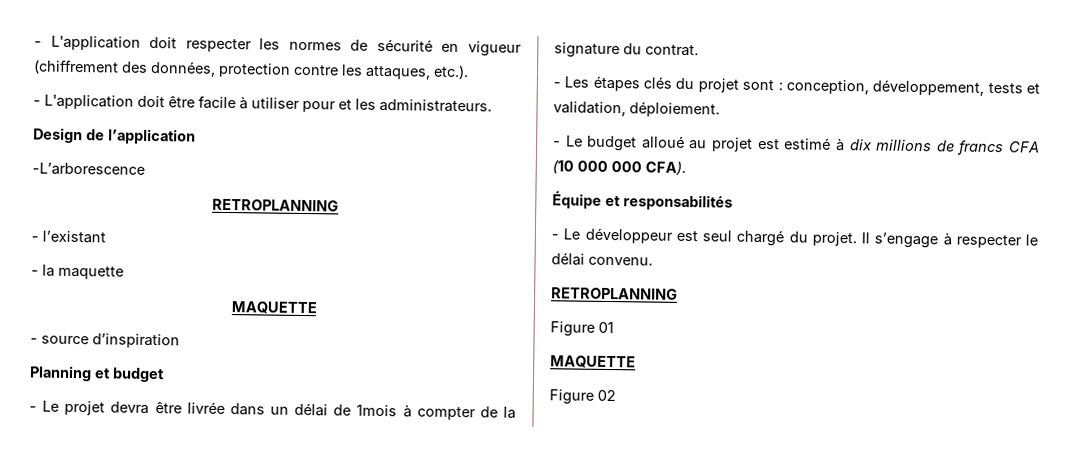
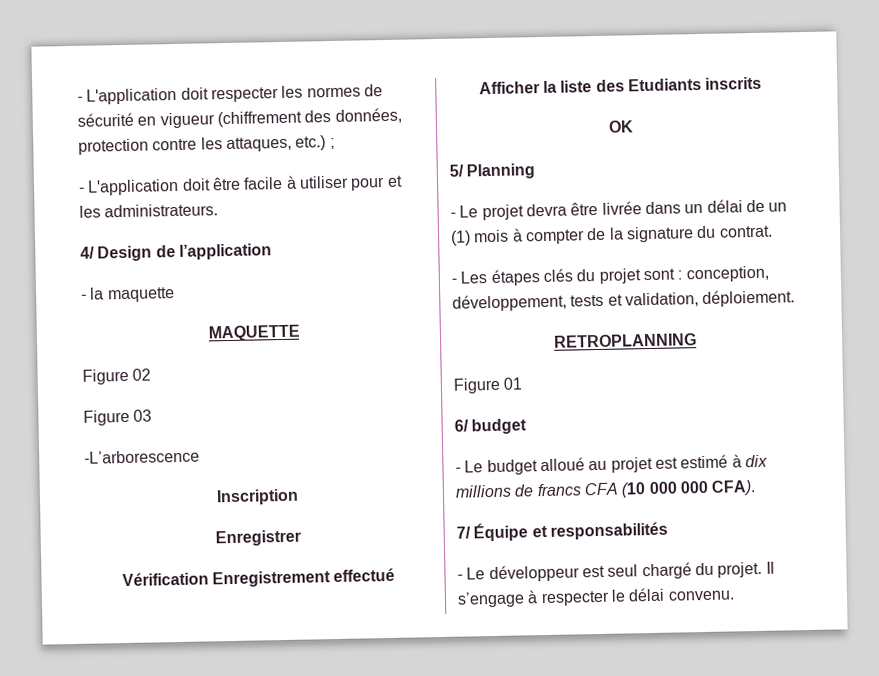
[433,64,469,80] etc.). -> [295,135,335,151] etc.) ;
(492, 105) none -> [80,246,95,259] 4/
[32,162,145,176] [212,198,339,212] [31,230,106,244] // -L’arborescence // RETROPLANNING // - l’existant -> (272, 251) none
[30,333,180,349] - source d’inspiration // -> [82,368,152,385] [83,409,153,426] [84,449,200,464] [215,488,299,506] [214,529,301,547] [121,567,396,588] [478,76,763,95] [608,120,634,133] [449,164,464,177] Figure 02 // Figure 03 // -L’arborescence // Inscription // Enregistrer // Vérification Enregistrement effectué // Afficher la liste des Etudiants inscrits // OK // 5/
[94,367,165,383] et budget -> (536, 171) none
[356,404,398,417] 1mois -> [768,202,788,212] [450,229,510,246] un (1) mois
(720, 109) none -> [553,333,697,348] [453,377,523,394] [454,418,528,435] // RETROPLANNING // Figure 01 // 6/ budget
(686, 167) none -> [456,526,471,539] 7/
[551,287,678,300] [550,321,614,337] [550,355,636,369] [549,389,616,405] // RETROPLANNING // Figure 01 // MAQUETTE // Figure 02 -> (735, 595) none

